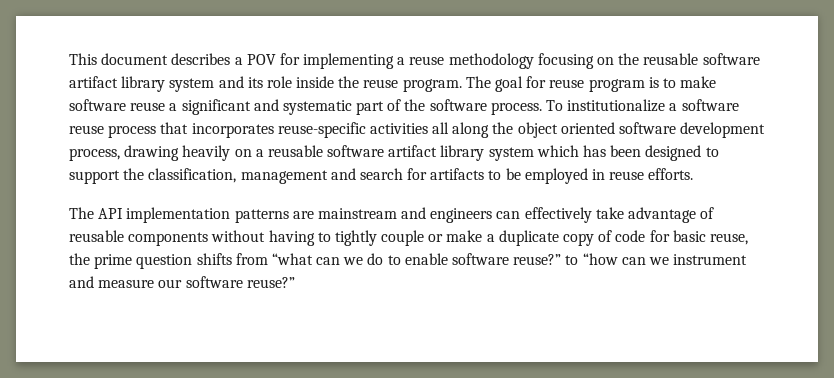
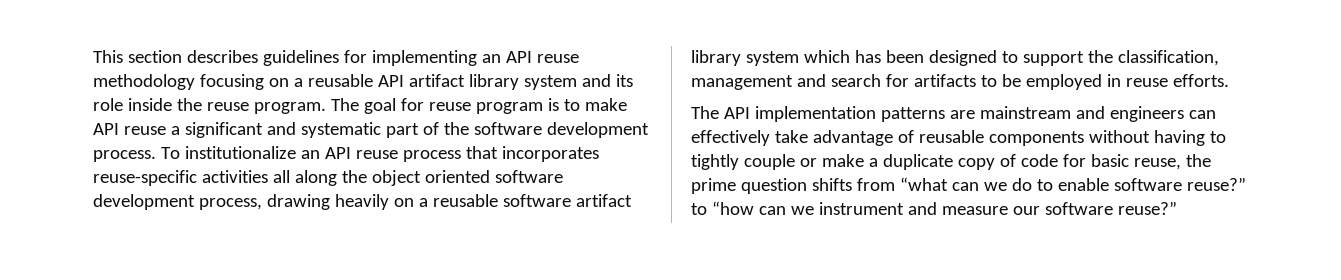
[101,53,406,69] document describes a POV for implementing a -> [127,50,532,66] section describes guidelines for implementing an API
[618,53,760,65] the reusable software -> [293,74,404,87] a reusable API
[69,99,126,111] software -> [93,123,119,135] API
(487, 105) none -> [546,122,649,138] development
[669,99,739,111] a software -> [300,147,351,159] an API

